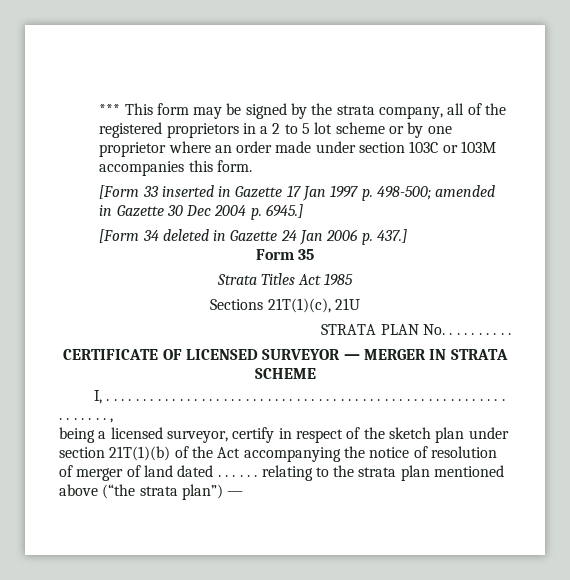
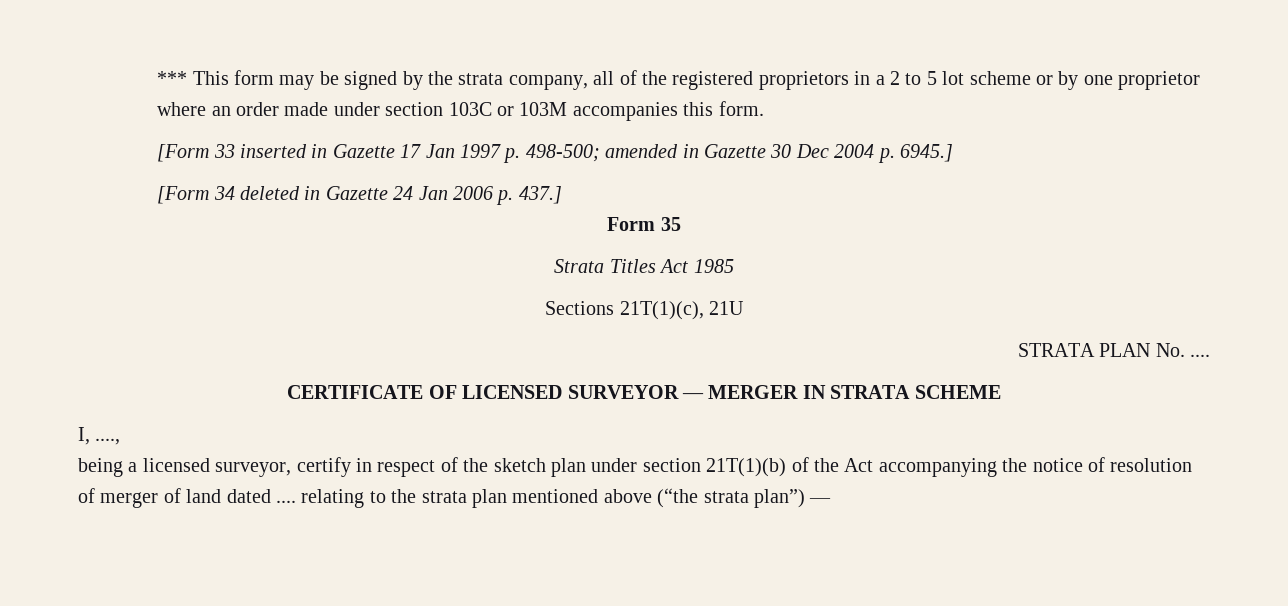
[449,333,511,335] . . . . . . . . . -> [1190,354,1210,357] ....
[106,399,505,401] [59,418,114,423] . . . . . . . . . . . . . . . . . . . . . . . . . . . . . . . . . . . . . . . . . . . . . . . . . . . . . . . . . . . . . . , -> [95,438,121,445] ....,
[217,475,258,477] . . . . . . -> [276,500,296,503] ....

